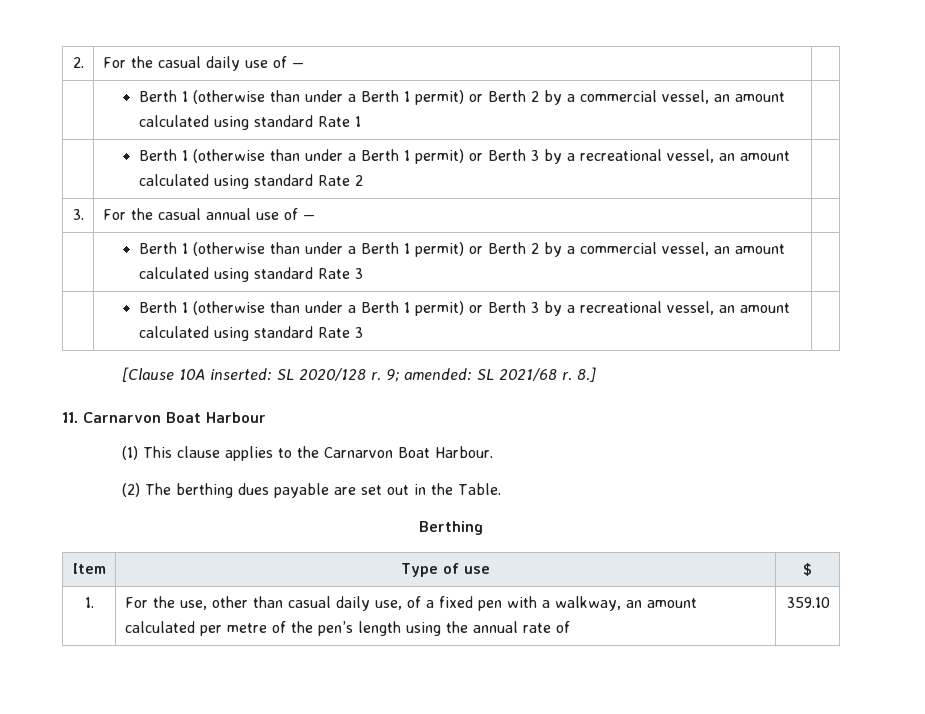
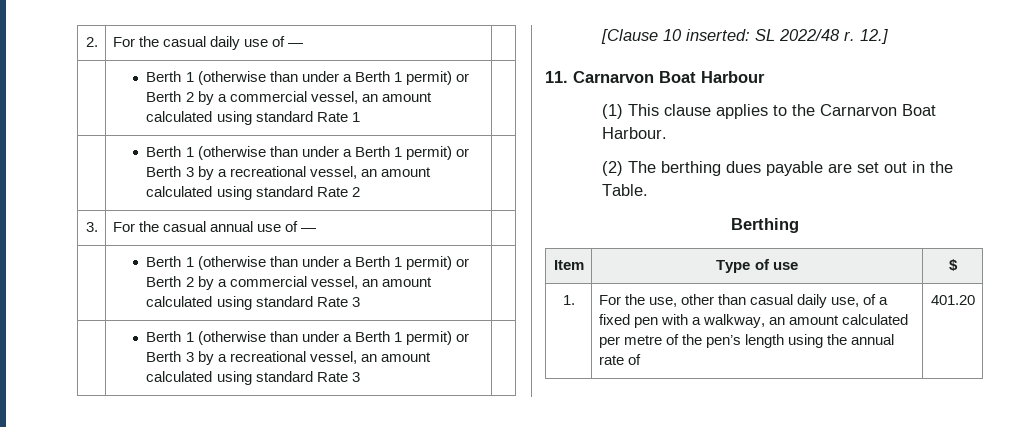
[179,369,206,380] 10A -> [662,29,682,41] 10
[299,367,597,382] 2020/128 r. 9; amended: SL 2021/68 r. 8.] -> [778,29,888,44] 2022/48 r. 12.]
[787,597,831,608] 359.10 -> [931,295,976,305] 401.20

